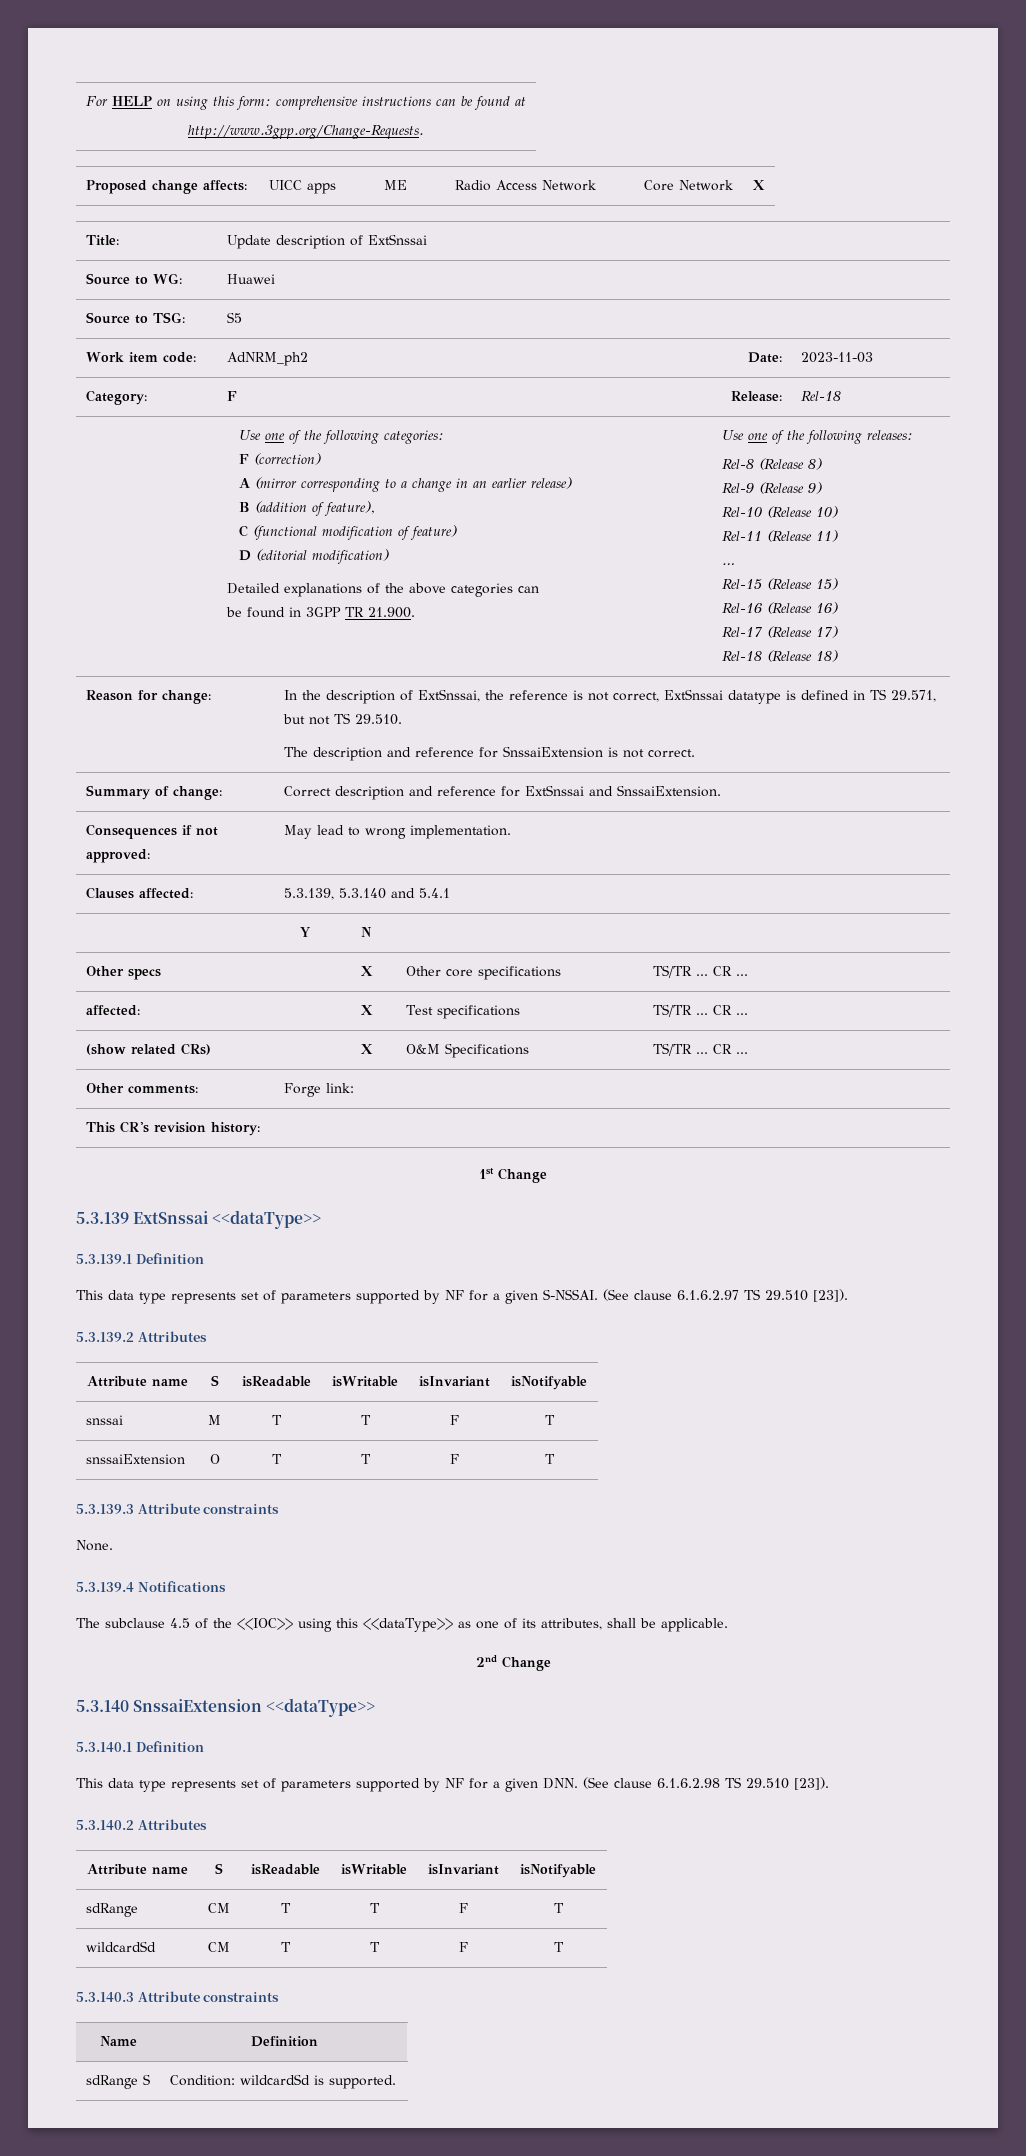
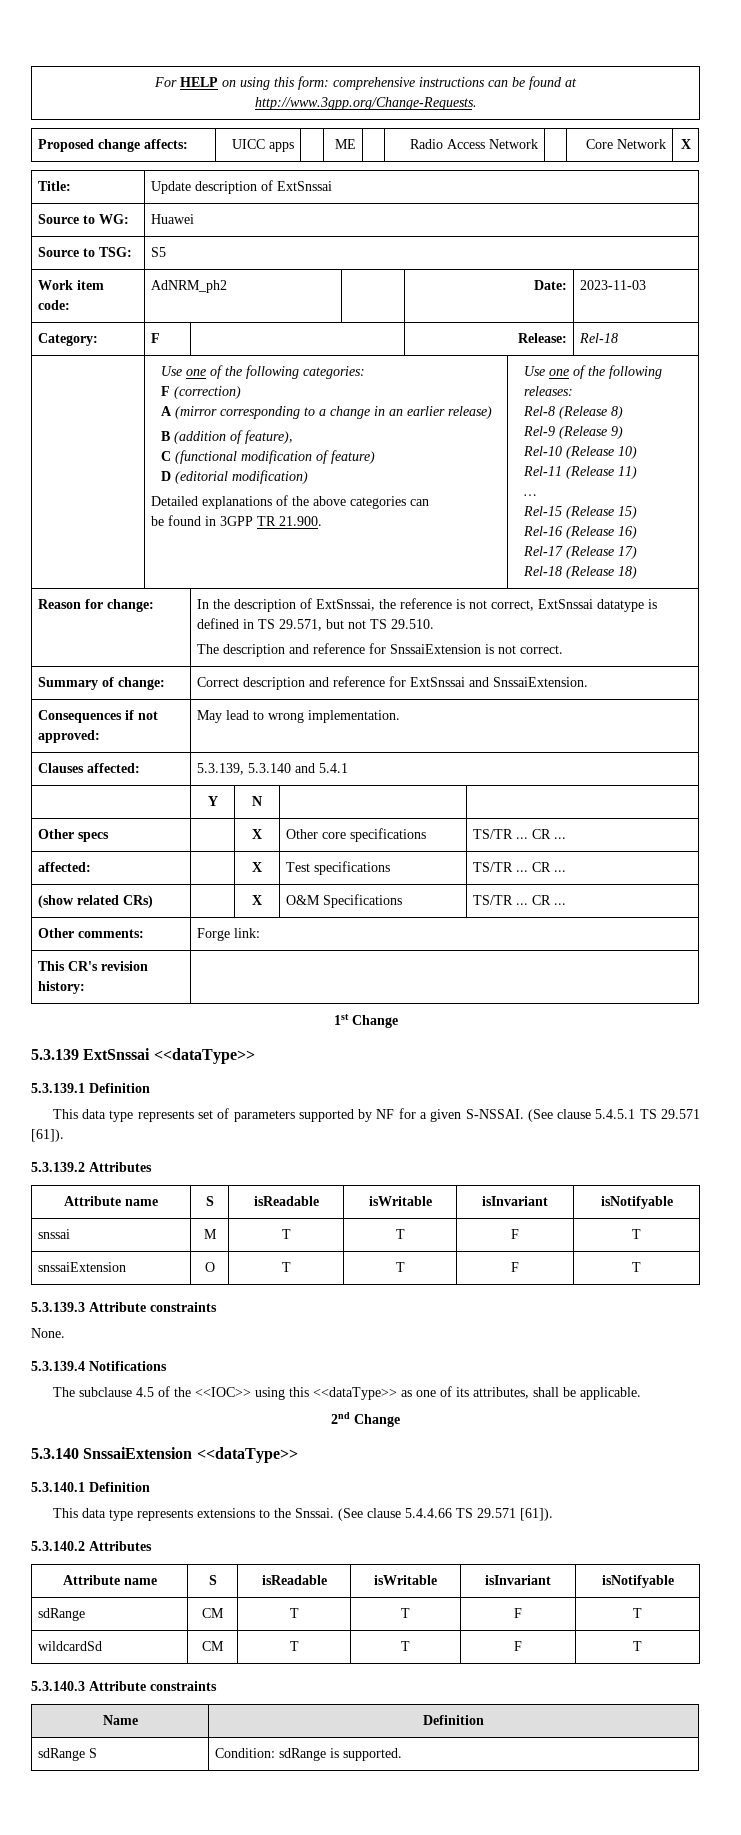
[677,1289,848,1302] 6.1.6.2.97 TS 29.510 [23]). -> [595,1109,700,1119] [31,1129,64,1142] 5.4.5.1 TS 29.571 [61]).
[241,1777,829,1792] set of parameters supported by NF for a given DNN. (See clause 6.1.6.2.98 TS 29.510 [23]). -> [196,1508,553,1521] extensions to the Snssai. (See clause 5.4.4.66 TS 29.571 [61]).
[239,2074,310,2085] wildcardSd -> [278,1748,326,1761] sdRange

